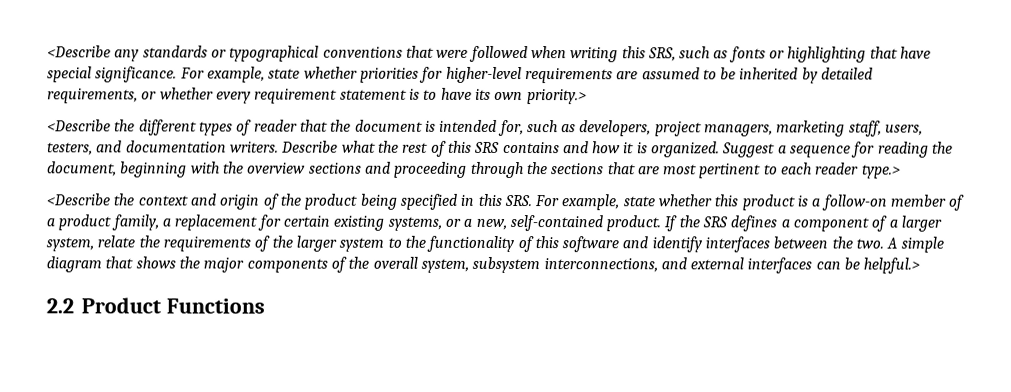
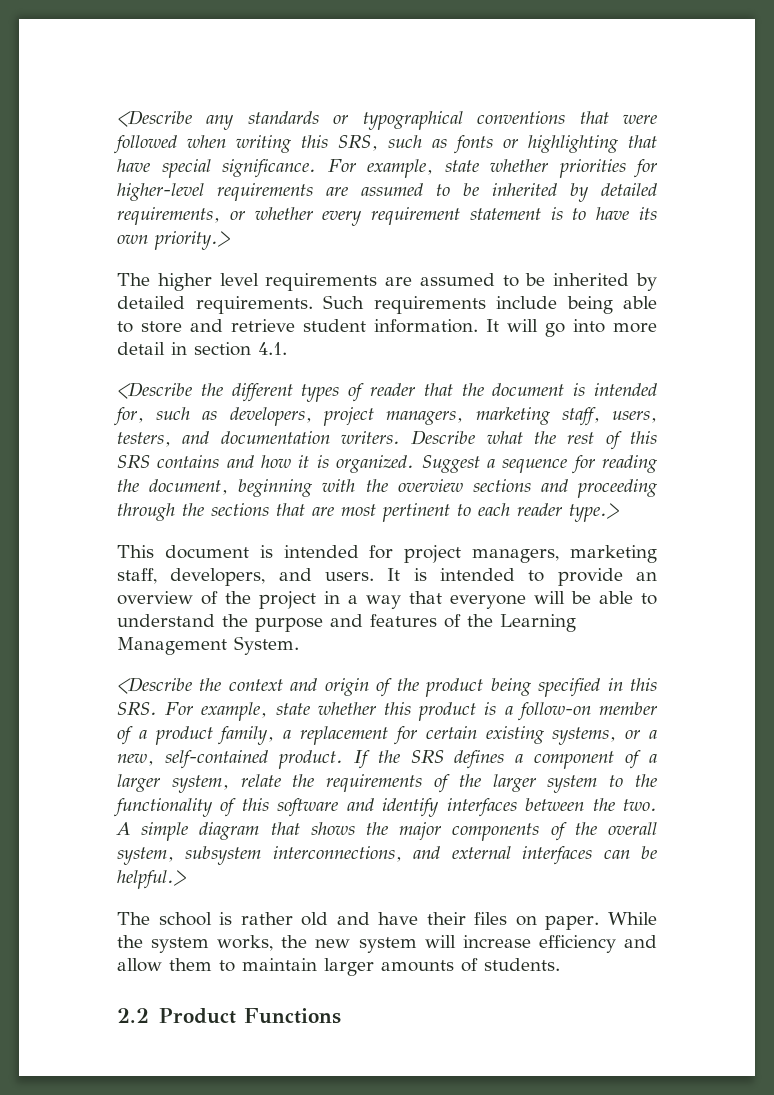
(587, 97) none -> [117,273,657,291] [117,295,657,314] [117,319,657,337] [117,342,287,356] // The higher level requirements are assumed to be inherited by detailed requirements. Such requirements include being able to store and retrieve student information. It will go into more detail in section 4.1.
(901, 171) none -> [117,545,657,563] [117,568,657,586] [117,591,657,609] [117,614,576,632] [117,636,299,655] // This document is intended for project managers, marketing staff, developers, and users. It is intended to provide an overview of the project in a way that everyone will be able to understand the purpose and features of the Learning Management System.
(921, 265) none -> [117,912,657,930] [117,935,657,953] [117,958,560,976] // The school is rather old and have their files on paper. While the system works, the new system will increase efficiency and allow them to maintain larger amounts of students.

